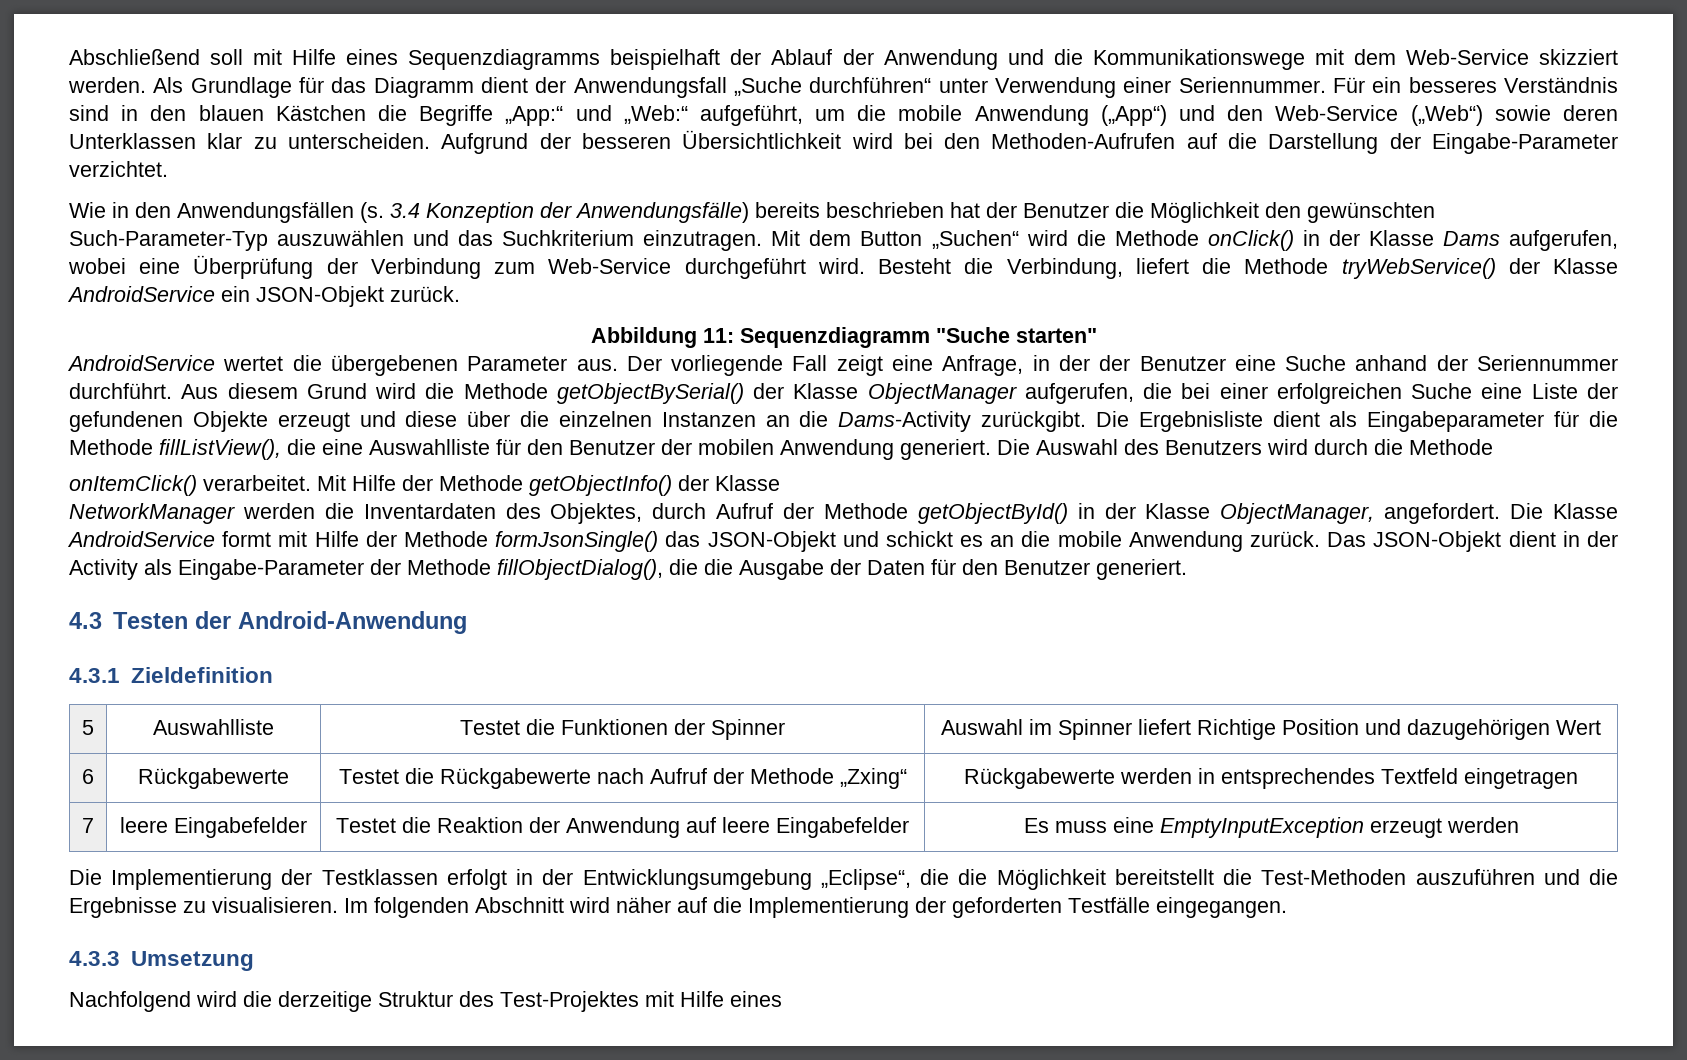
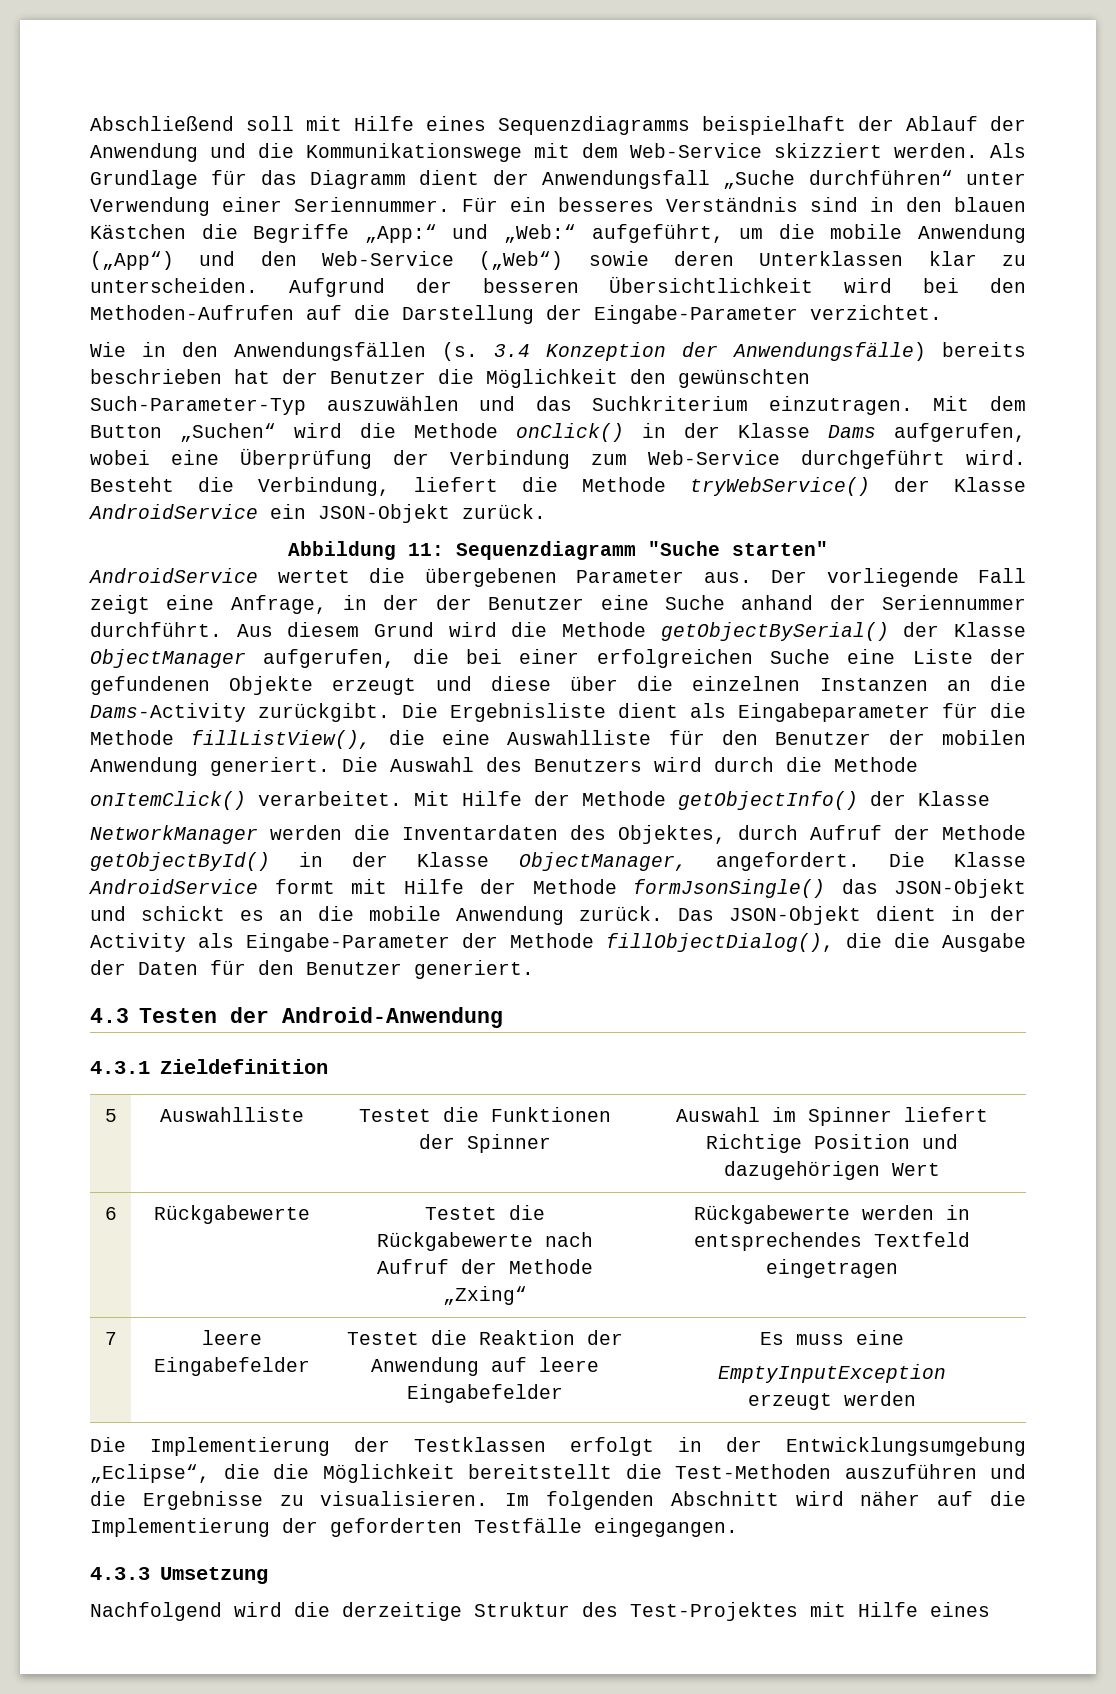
(1154, 825) none -> (904, 1337) //
(1364, 827) none -> (946, 1373) //

